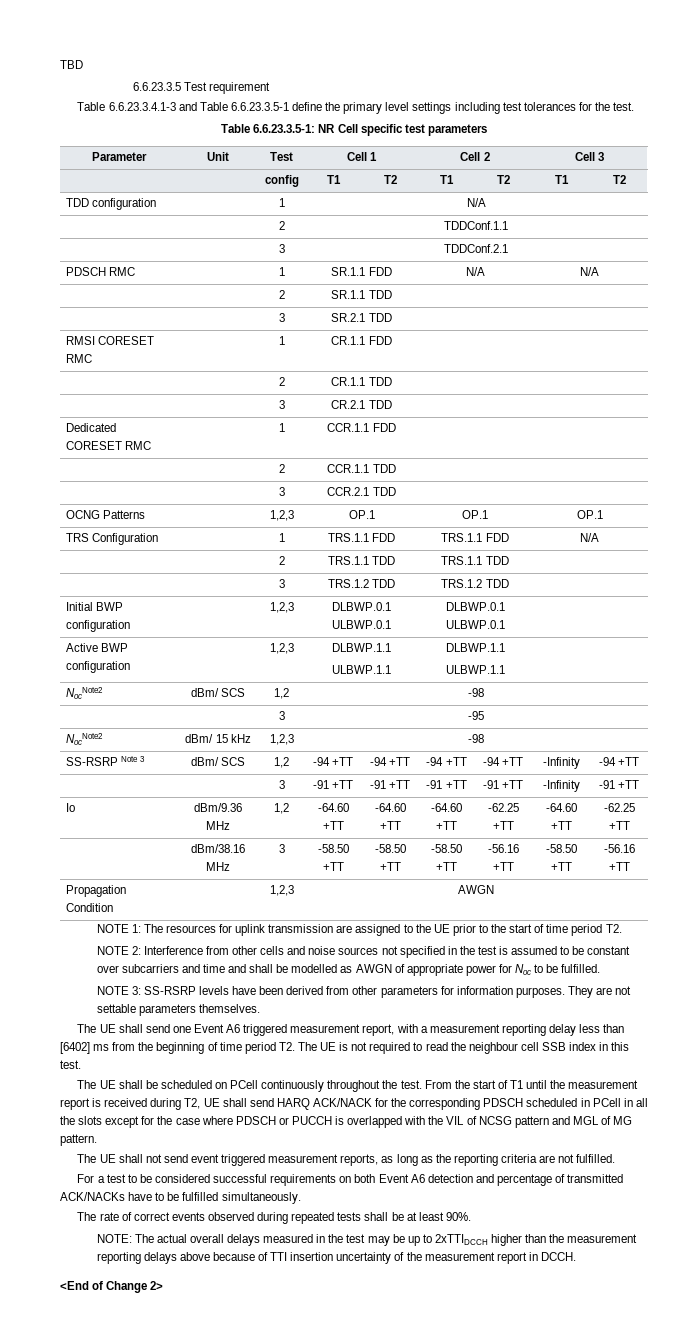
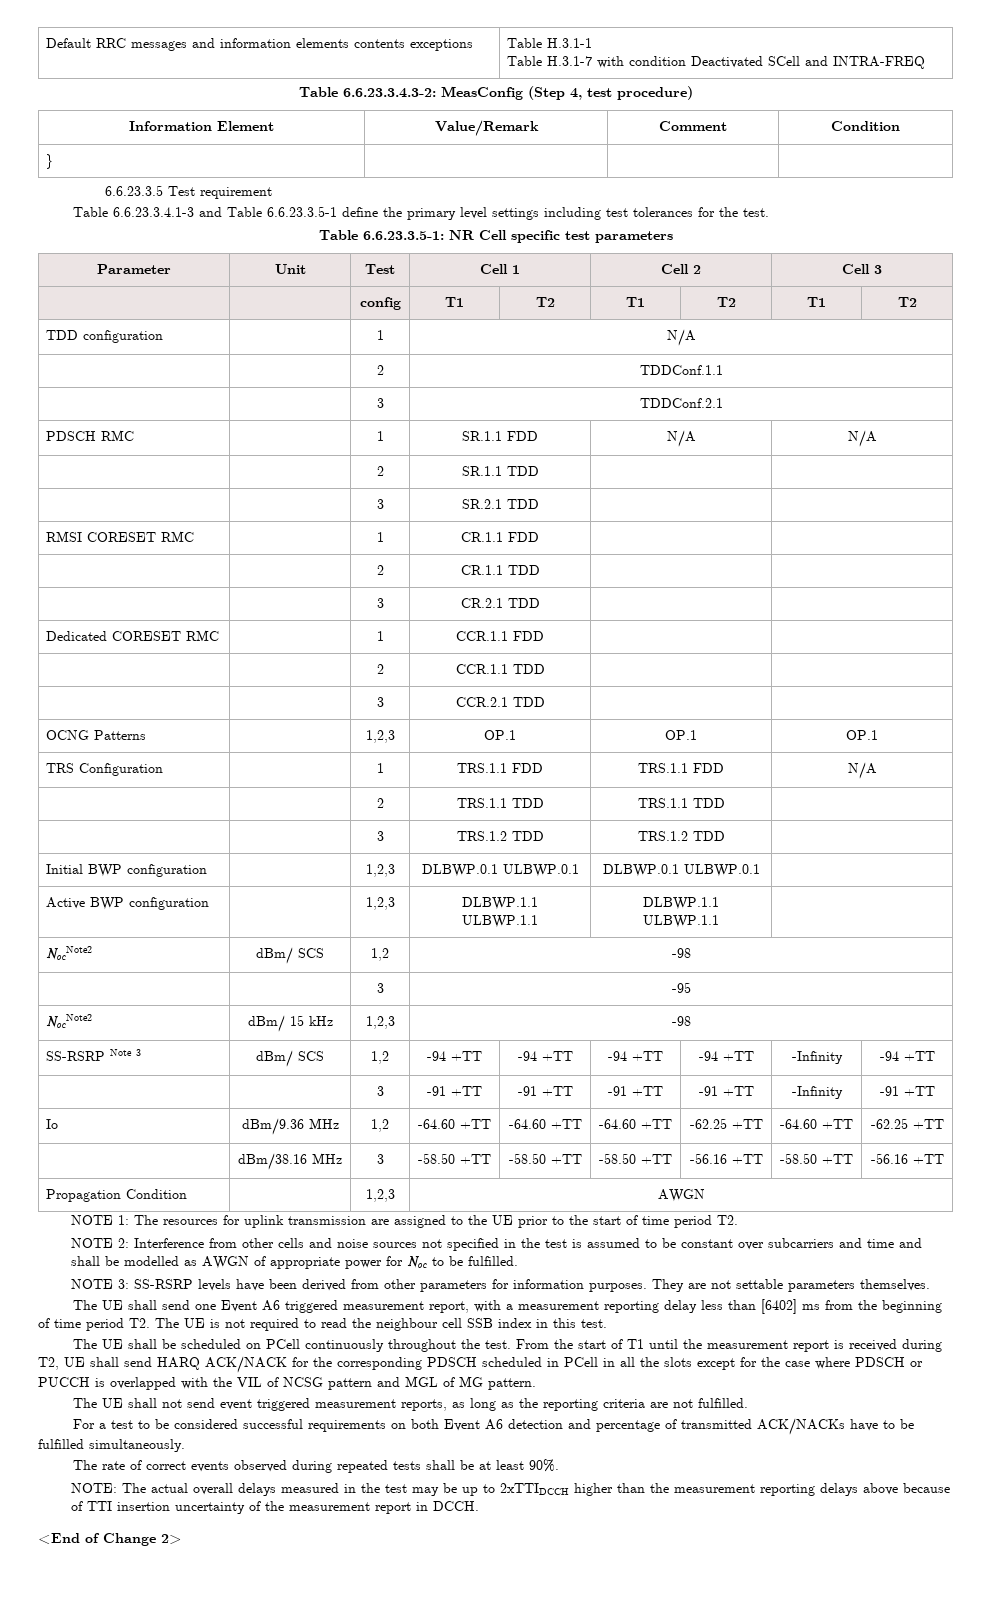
[60,60,83,69] TBD -> [45,38,473,51] [506,38,592,48] [506,56,925,69] [298,86,693,100] [129,121,274,131] [434,120,539,136] [659,121,727,131] [831,121,900,131] [45,154,53,169] Default RRC messages and information elements contents exceptions | Table H.3.1-1 // Table H.3.1-7 with condition Deactivated SCell and INTRA-FREQ // Table 6.6.23.3.4.3-2: MeasConfig (Step 4, test procedure) // Information Element | Value/Remark | Comment | Condition // } | | |

